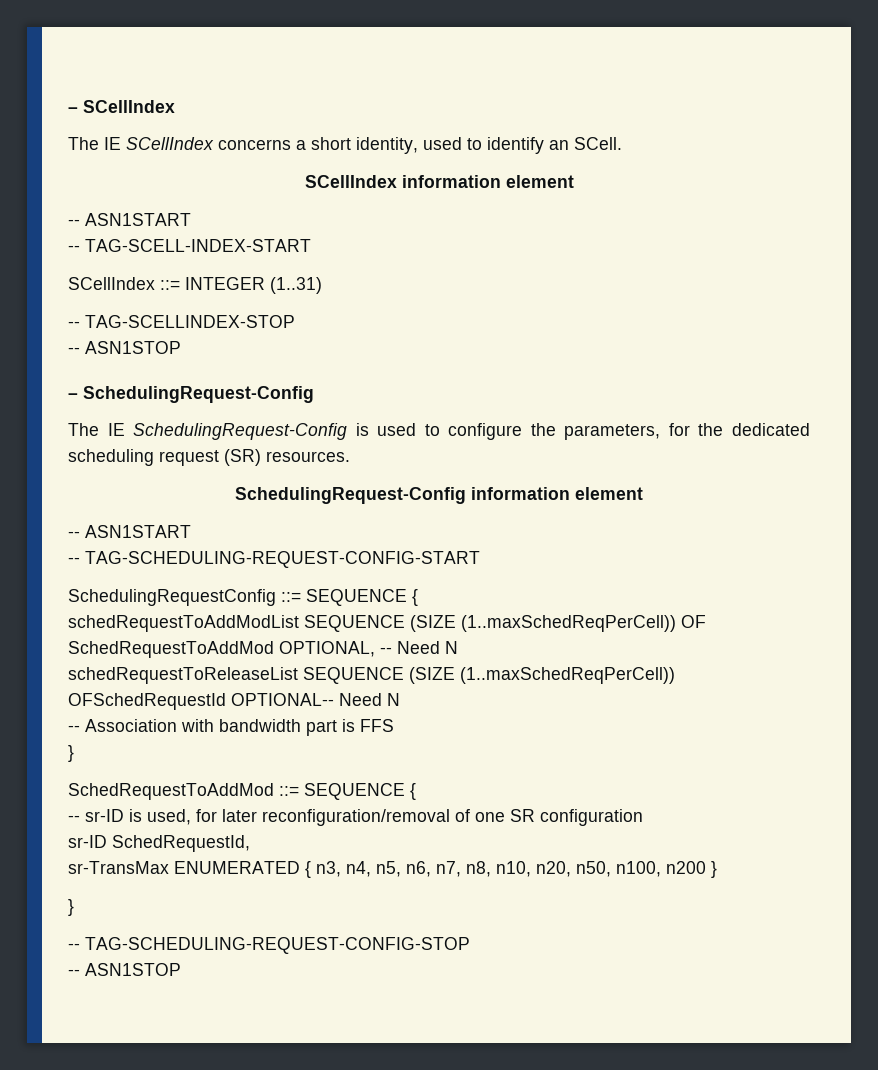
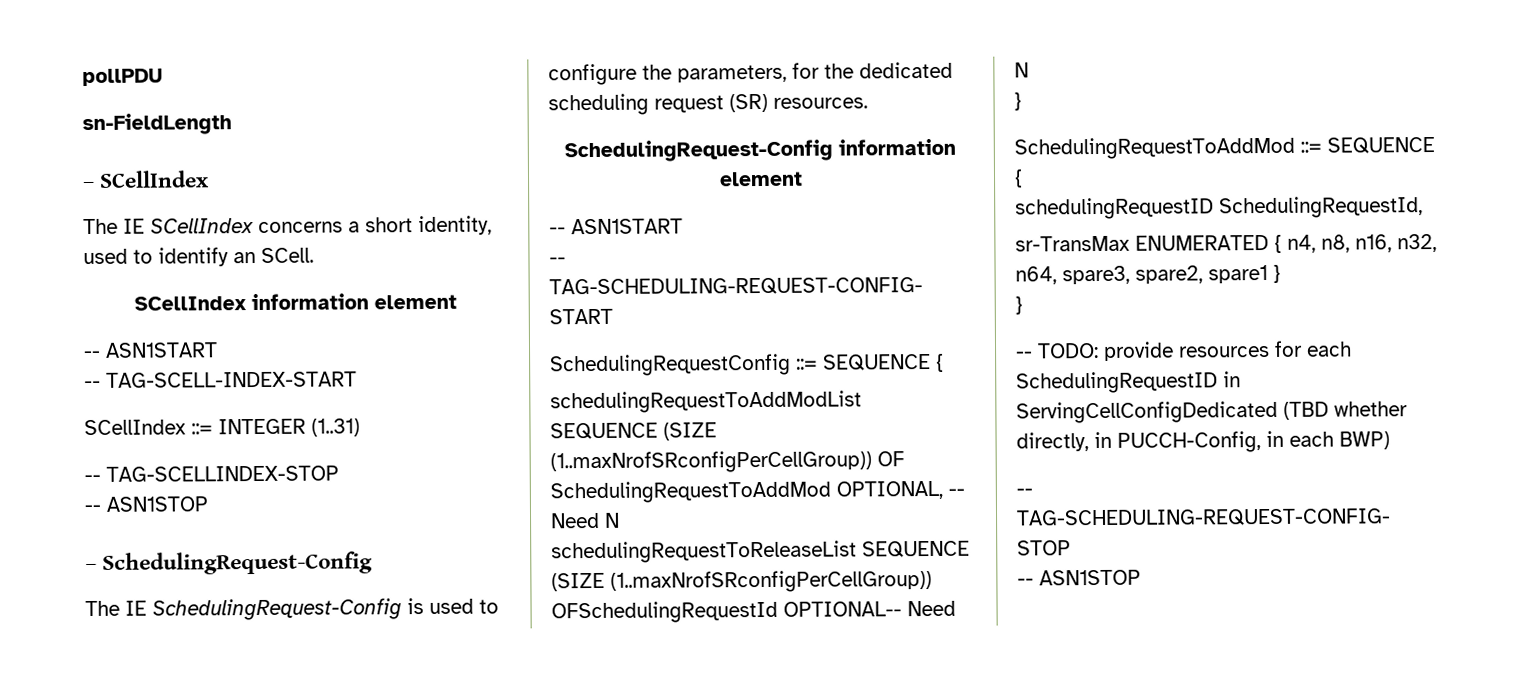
(68, 110) none -> [82,68,163,87] [82,113,232,136] pollPDU // sn-FieldLength //
[68,615,706,632] [68,641,274,658] schedRequestToAddModList SEQUENCE (SIZE (1..maxSchedReqPerCell)) OF SchedRequestToAddMod -> [550,390,862,414] [550,422,717,441] [550,450,905,474] [550,480,831,504] schedulingRequestToAddModList SEQUENCE (SIZE (1..maxNrofSRconfigPerCellGroup)) OF SchedulingRequestToAddMod
[68,667,675,684] [68,693,226,710] schedRequestToReleaseList SEQUENCE (SIZE (1..maxSchedReqPerCell)) OFSchedRequestId -> [551,540,970,564] [551,569,932,593] [551,600,778,624] schedulingRequestToReleaseList SEQUENCE (SIZE (1..maxNrofSRconfigPerCellGroup)) OFSchedulingRequestId
[68,719,394,736] [68,745,74,762] [68,783,416,800] [68,809,643,826] [68,835,250,852] [68,861,717,878] [68,899,74,916] // -- Association with bandwidth part is FFS // } // SchedRequestToAddMod ::= SEQUENCE { // -- sr-ID is used, for later reconfiguration/removal of one SR configuration // sr-ID SchedRequestId, // sr-TransMax ENUMERATED { n3, n4, n5, n6, n7, n8, n10, n20, n50, n100, n200 } // } -> [1014,92,1022,111] [1014,136,1435,160] [1014,169,1023,188] [1015,196,1423,220] [1015,233,1437,253] [1015,264,1281,285] [1015,296,1023,315] [1016,340,1352,361] [1016,371,1241,394] [1016,400,1408,424] [1016,430,1390,453] // } // SchedulingRequestToAddMod ::= SEQUENCE { // schedulingRequestID SchedulingRequestId, // sr-TransMax ENUMERATED { n4, n8, n16, n32, n64, spare3, spare2, spare1 } // } // -- TODO: provide resources for each SchedulingRequestID in ServingCellConfigDedicated (TBD whether directly, in PUCCH-Config, in each BWP)

